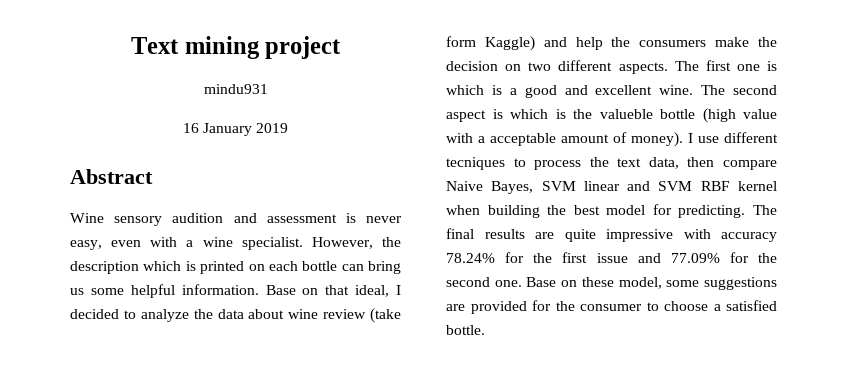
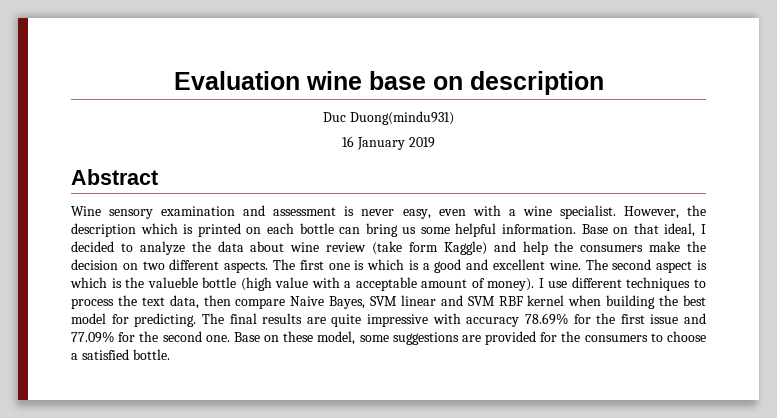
[130,36,342,59] [203,84,268,94] Text mining project // mindu931 -> [173,71,604,95] [323,111,454,125] Evaluation wine base on description // Duc Duong(mindu931)
[172,213,224,223] audition -> [161,206,236,216] examination
[446,157,505,170] tecniques -> [626,277,691,291] techniques
[446,253,495,263] 78.24% -> [524,313,568,325] 78.69%
[580,304,642,311] consumer -> [584,335,648,342] consumers

